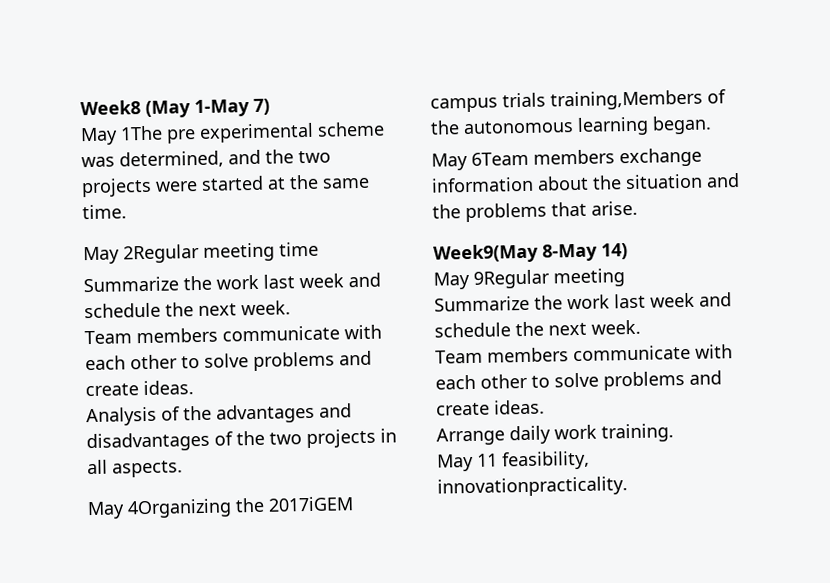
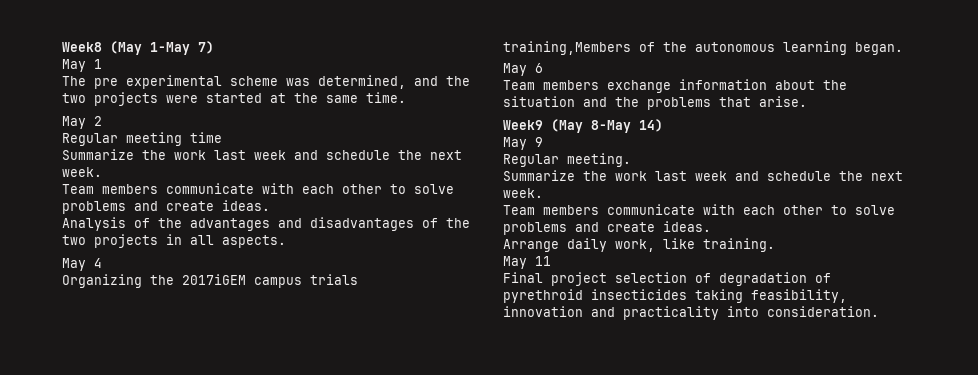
[120,125,163,141] 1The -> [94,59,102,69] [62,76,86,86] 1 // The
[123,243,200,264] 2Regular -> [94,116,102,126] [62,133,118,146] 2 // Regular
[127,498,232,519] 4Organizing -> [94,258,102,268] [62,274,142,288] 4 // Organizing
[471,151,529,166] 6Team -> [535,63,543,73] [503,80,535,90] 6 // Team
[433,243,539,264] Week9(May -> [503,119,583,133] Week9 (May
[473,268,625,289] 9Regular meeting -> [535,137,543,147] [503,153,631,167] 9 // Regular meeting.
[554,424,597,440] work -> [615,238,695,252] work, like
[501,450,590,471] [437,476,628,498] feasibility, innovationpracticality. -> [503,272,831,286] [503,289,847,303] [503,306,879,320] // Final project selection of degradation of pyrethroid insecticides taking feasibility, innovation and practicality into consideration.

